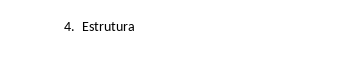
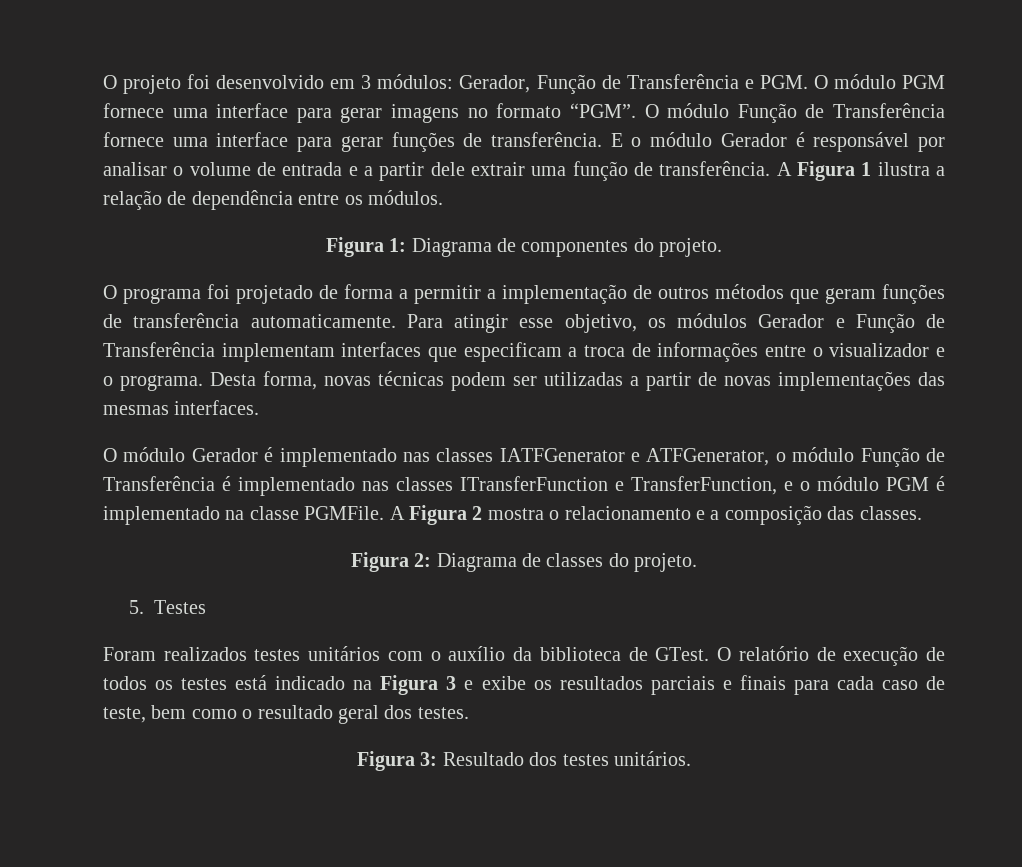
[64,22,136,31] 4. Estrutura -> [103,74,946,94] [103,103,946,123] [103,132,945,152] [103,161,946,181] [103,190,443,210] [325,237,723,257] [103,284,945,304] [103,313,945,333] [103,342,945,362] [103,371,945,391] [103,400,260,415] [103,447,945,467] [103,476,945,496] [103,505,922,525] [350,552,698,572] [128,600,207,614] [103,646,946,666] [103,675,945,695] [103,705,469,724] [357,751,691,771] O projeto foi desenvolvido em 3 módulos: Gerador, Função de Transferência e PGM. O módulo PGM fornece uma interface para gerar imagens no formato “PGM”. O módulo Função de Transferência fornece uma interface para gerar funções de transferência. E o módulo Gerador é responsável por analisar o volume de entrada e a partir dele extrair uma função de transferência. A Figura 1 ilustra a relação de dependência entre os módulos. // Figura 1: Diagrama de componentes do projeto. // O programa foi projetado de forma a permitir a implementação de outros métodos que geram funções de transferência automaticamente. Para atingir esse objetivo, os módulos Gerador e Função de Transferência implementam interfaces que especificam a troca de informações entre o visualizador e o programa. Desta forma, novas técnicas podem ser utilizadas a partir de novas implementações das mesmas interfaces. // O módulo Gerador é implementado nas classes IATFGenerator e ATFGenerator, o módulo Função de Transferência é implementado nas classes ITransferFunction e TransferFunction, e o módulo PGM é implementado na classe PGMFile. A Figura 2 mostra o relacionamento e a composição das classes. // Figura 2: Diagrama de classes do projeto. // 5. Testes // Foram realizados testes unitários com o auxílio da biblioteca de GTest. O relatório de execução de todos os testes está indicado na Figura 3 e exibe os resultados parciais e finais para cada caso de teste, bem como o resultado geral dos testes. // Figura 3: Resultado dos testes unitários.

